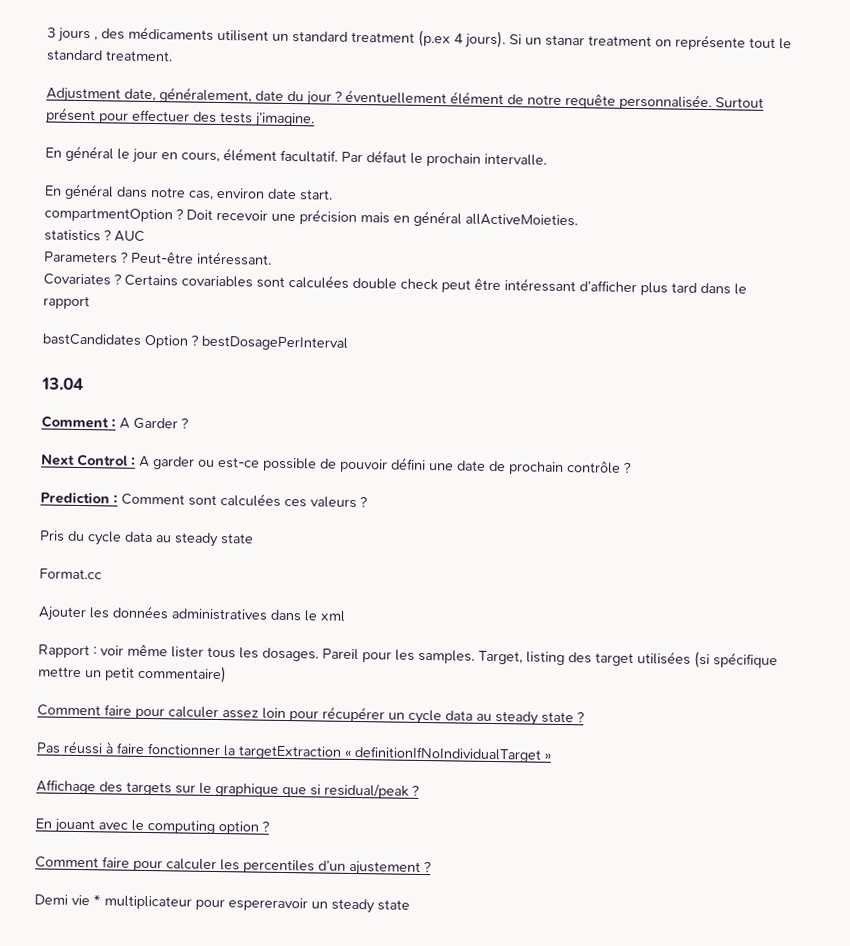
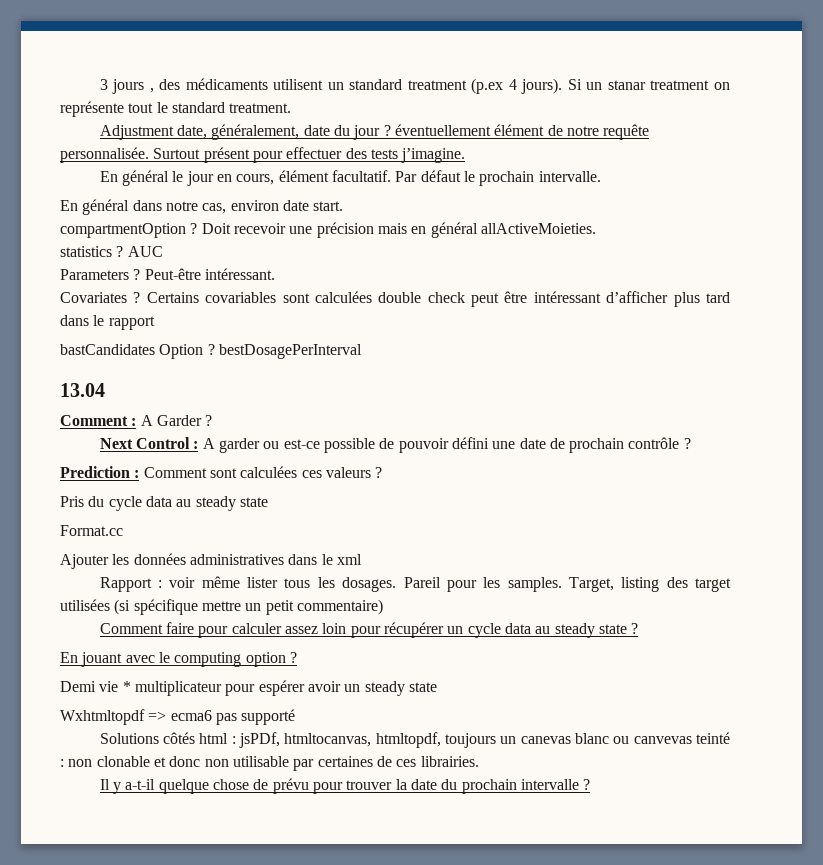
[36,740,551,763] [36,779,420,799] // Pas réussi à faire fonctionner la targetExtraction « definitionIfNoIndividualTarget » // Affichage des targets sur le graphique que si residual/peak ? -> (639, 628) none
[35,856,432,876] // Comment faire pour calculer les percentiles d’un ajustement ? -> (297, 657) none
[228,897,308,912] espereravoir -> [258,680,341,696] espérer avoir
(410, 905) none -> [60,709,296,725] [99,732,730,748] [60,756,479,771] [99,778,591,794] // Wxhtmltopdf => ecma6 pas supporté // Solutions côtés html : jsPDf, htmltocanvas, htmltopdf, toujours un canevas blanc ou canvevas teinté : non clonable et donc non utilisable par certaines de ces librairies. // Il y a-t-il quelque chose de prévu pour trouver la date du prochain intervalle ?

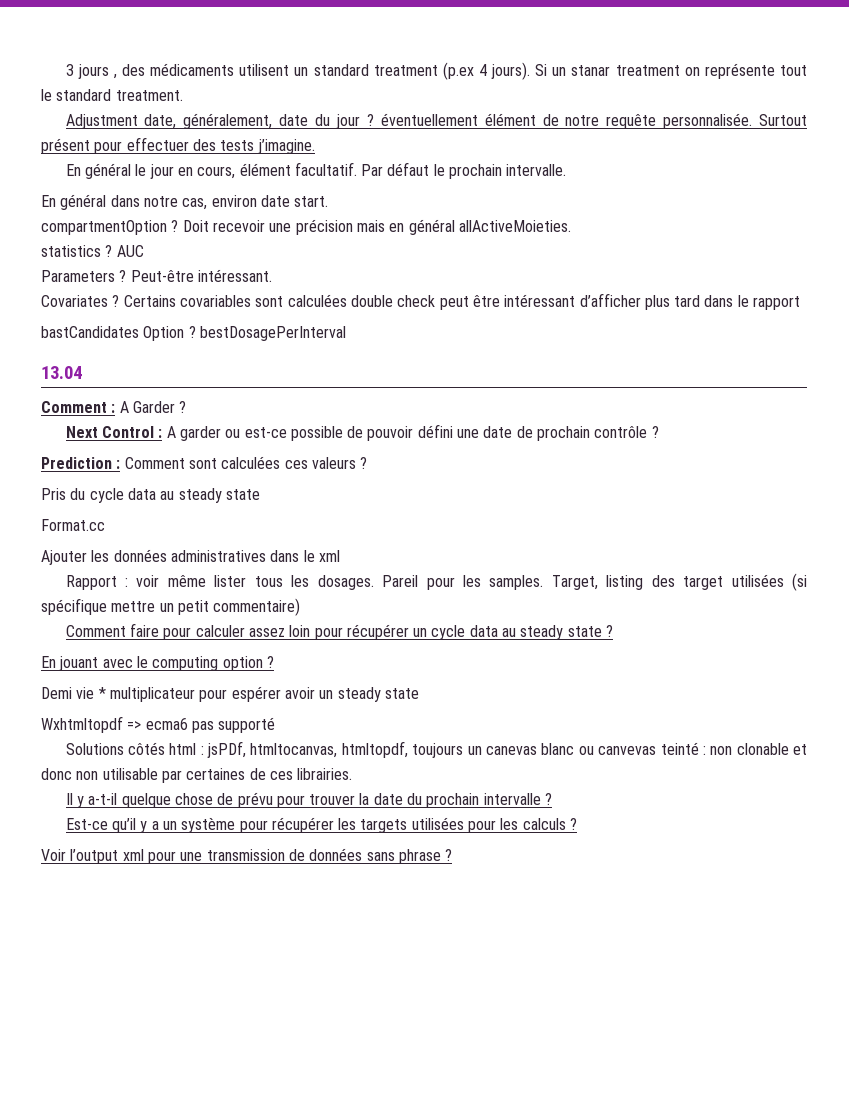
(591, 784) none -> [65,817,578,833] [41,848,453,864] // Est-ce qu’il y a un système pour récupérer les targets utilisées pour les calculs ? // Voir l’output xml pour une transmission de données sans phrase ?

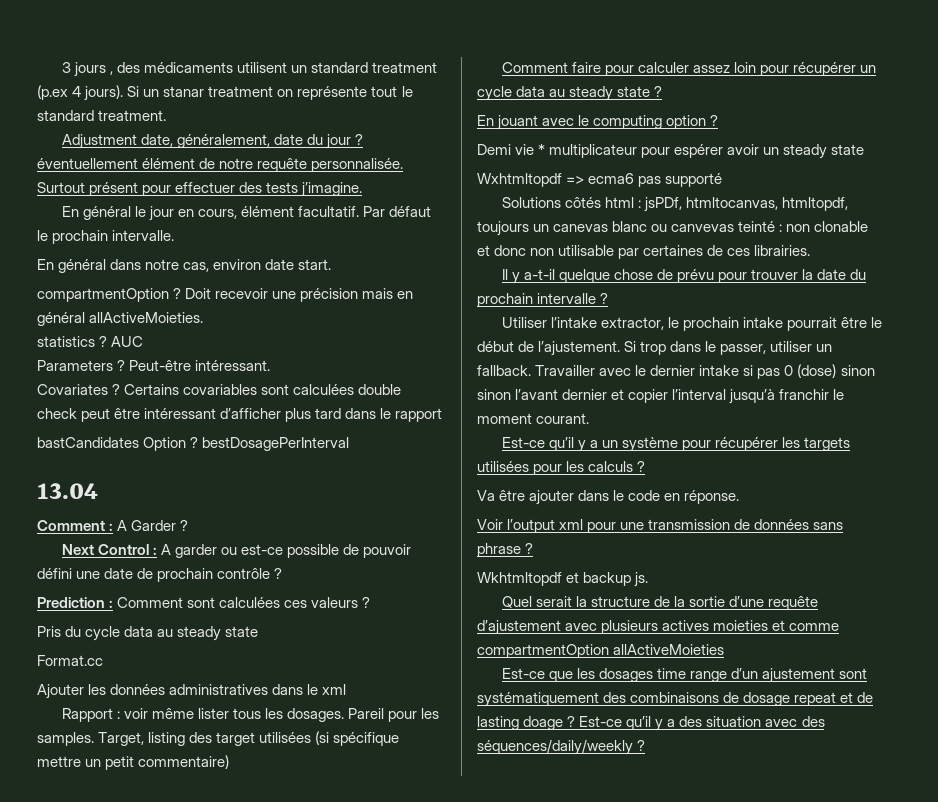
(553, 799) none -> [501,317,883,331] [477,341,833,356] [477,364,875,379] [477,389,845,404] [477,413,590,424] // Utiliser l’intake extractor, le prochain intake pourrait être le début de l’ajustement. Si trop dans le passer, utiliser un fallback. Travailler avec le dernier intake si pas 0 (dose) sinon sinon l’avant dernier et copier l’interval jusqu’à franchir le moment courant.
(578, 824) none -> [477,490,740,505] // Va être ajouter dans le code en réponse.
(453, 855) none -> [477,572,649,587] [501,596,819,610] [477,620,840,635] [477,644,725,658] [501,668,868,683] [477,692,874,707] [477,716,825,731] [477,739,646,755] // Wkhtmltopdf et backup js. // Quel serait la structure de la sortie d’une requête d’ajustement avec plusieurs actives moieties et comme compartmentOption allActiveMoieties // Est-ce que les dosages time range d’un ajustement sont systématiquement des combinaisons de dosage repeat et de lasting doage ? Est-ce qu’il y a des situation avec des séquences/daily/weekly ?

